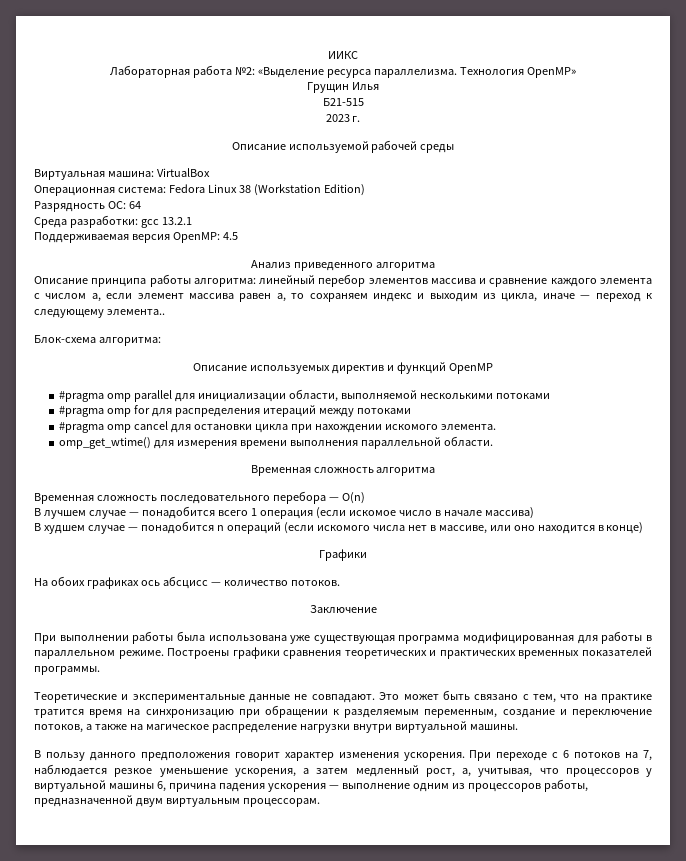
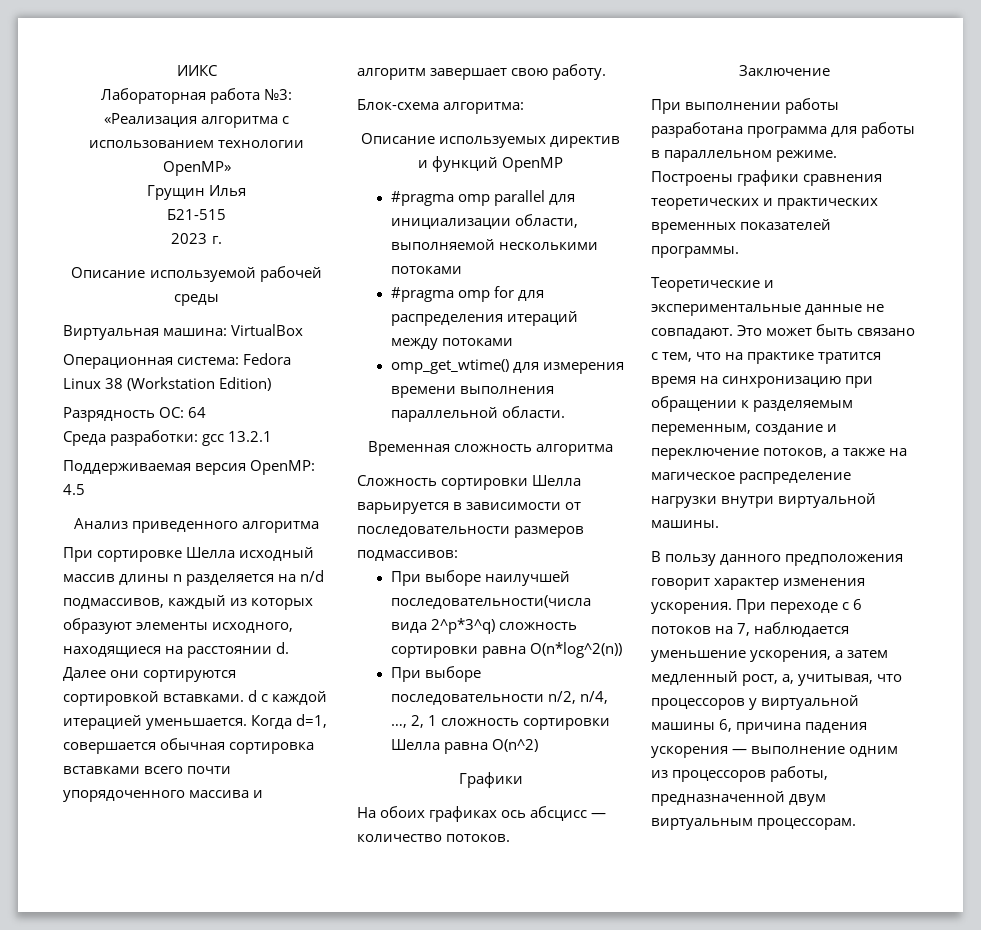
[235,67,524,78] №2: «Выделение ресурса параллелизма. Технология -> [264,89,293,100] [103,113,290,128] [88,140,305,148] №3: «Реализация алгоритма с использованием технологии
[34,274,652,287] [34,293,653,302] [34,309,165,318] Описание принципа работы алгоритма: линейный перебор элементов массива и сравнение каждого элемента с числом a, если элемент массива равен a, то сохраняем индекс и выходим из цикла, иначе — переход к следующему элемента.. -> [63,547,315,562] [63,570,325,586] [63,595,314,610] [63,618,294,634] [63,642,290,658] [63,667,237,682] [63,690,328,706] [63,714,328,730] [63,738,315,754] [63,766,232,774] [63,790,264,802] [357,64,607,80] При сортировке Шелла исходный массив длины n разделяется на n/d подмассивов, каждый из которых образуют элементы исходного, находящиеся на расстоянии d. Далее они сортируются сортировкой вставками. d с каждой итерацией уменьшается. Когда d=1, совершается обычная сортировка вставками всего почти упорядоченного массива и алгоритм завершает свою работу.
[59,421,496,433] // #pragma omp cancel для остановки цикла при нахождении искомого элемента. -> (513, 342) none
[34,491,365,504] [34,506,534,519] [34,521,644,534] Временная сложность последовательного перебора — O(n) // В лучшем случае — понадобится всего 1 операция (если искомое число в начале массива) // В худшем случае — понадобится n операций (если искомого числа нет в массиве, или оно находится в конце) -> [357,475,582,490] [357,502,582,514] [357,526,585,538] [357,550,458,561] [390,570,570,586] [390,595,591,609] [390,618,577,634] [390,642,622,658] [390,666,481,682] [390,691,608,705] [390,715,610,730] [390,739,538,754] Сложность сортировки Шелла варьируется в зависимости от последовательности размеров подмассивов: // При выборе наилучшей последовательности(числа вида 2^p*3^q) сложность сортировки равна O(n*log^2(n)) // При выборе последовательности n/2, n/4, …, 2, 1 сложность сортировки Шелла равна O(n^2)
[176,631,575,644] была использована уже существующая программа модифицированная -> [651,122,828,138] разработана программа
[114,768,153,777] резкое -> (850, 629) none

